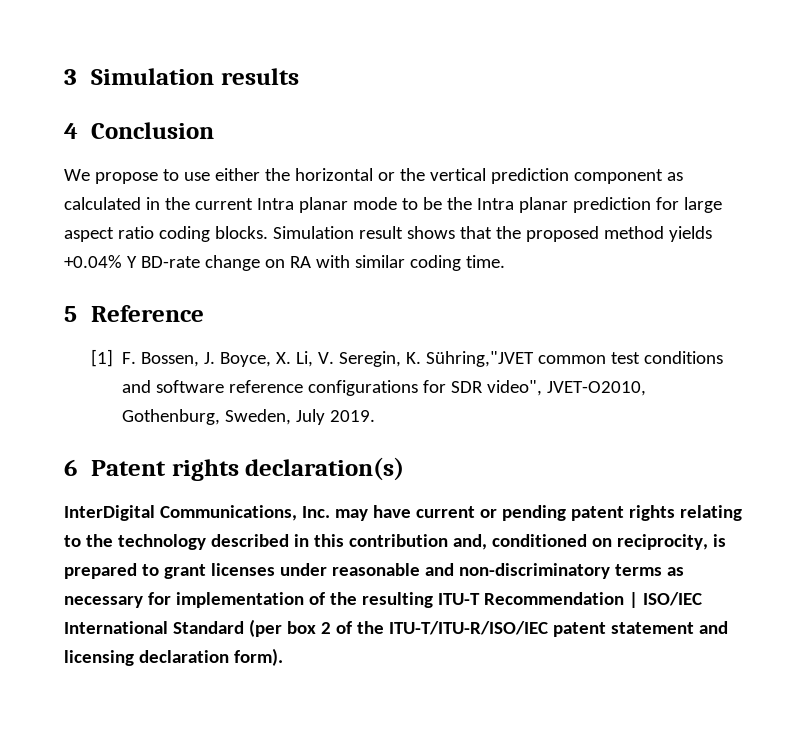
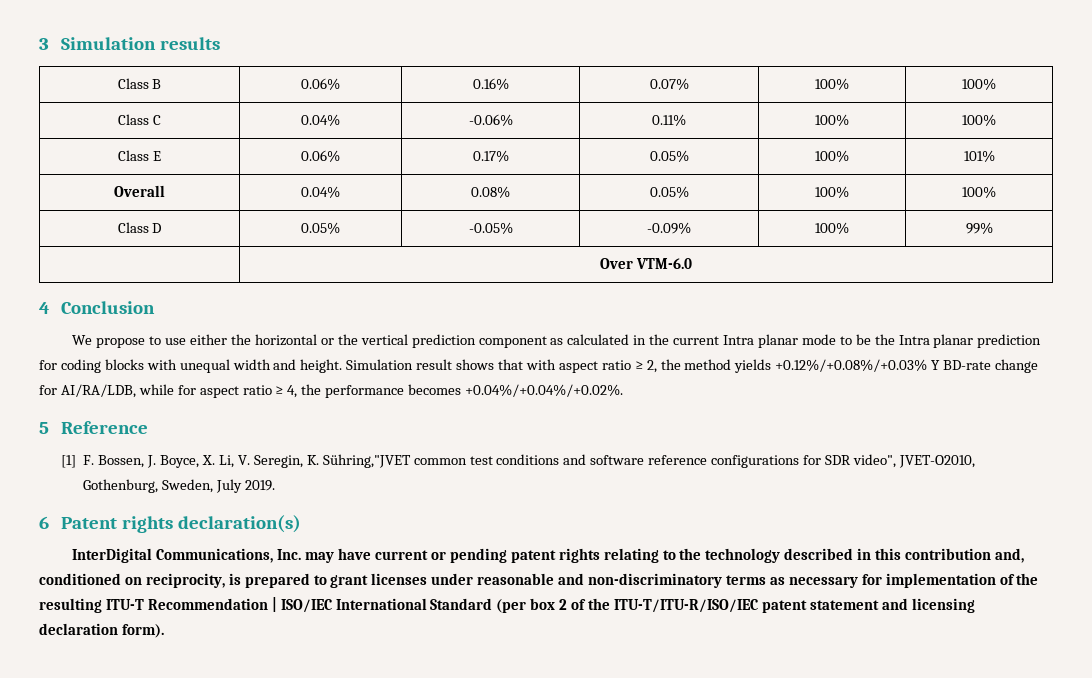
(299, 76) none -> [117,78,162,89] [301,78,340,90] [472,78,509,90] [649,78,689,90] [815,78,849,90] [962,78,996,90] [118,114,161,125] [301,114,340,126] [468,114,513,126] [652,114,686,126] [815,114,849,126] [962,114,996,126] [118,150,161,161] [301,150,340,162] [472,150,509,162] [649,150,689,162] [815,150,849,162] [963,150,995,162] [114,185,165,197] [301,186,340,198] [471,186,510,198] [649,186,689,198] [815,186,849,198] [962,186,996,198] [117,222,162,233] [301,222,340,234] [468,222,513,234] [647,222,691,234] [815,222,849,234] [965,222,993,234] [600,258,692,269] // Class B | 0.06% | 0.16% | 0.07% | 100% | 100% // Class C | 0.04% | -0.06% | 0.11% | 100% | 100% // Class E | 0.06% | 0.17% | 0.05% | 100% | 101% // Overall | 0.04% | 0.08% | 0.05% | 100% | 100% // Class D | 0.05% | -0.05% | -0.09% | 100% | 99% // | Over VTM-6.0
[683,197,722,213] [64,226,599,242] large aspect ratio coding blocks. Simulation result shows that the proposed -> [60,359,681,373] coding blocks with unequal width and height. Simulation result shows that with aspect ratio ≥ 2, the
[64,255,122,268] +0.04% -> [775,359,928,372] +0.12%/+0.08%/+0.03%
[264,255,505,271] on RA with similar coding time. -> [39,384,624,398] for AI/RA/LDB, while for aspect ratio ≥ 4, the performance becomes +0.04%/+0.04%/+0.02%.

